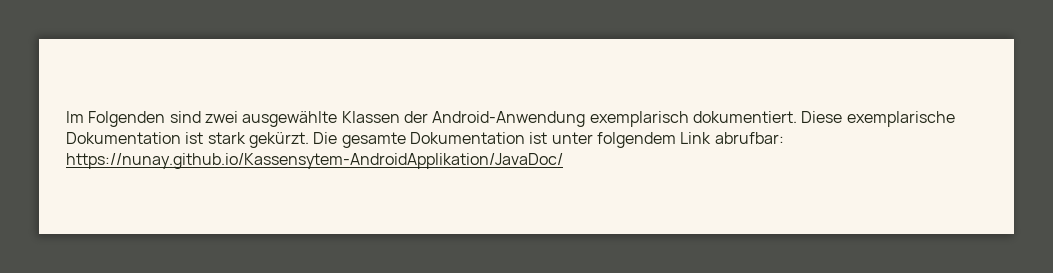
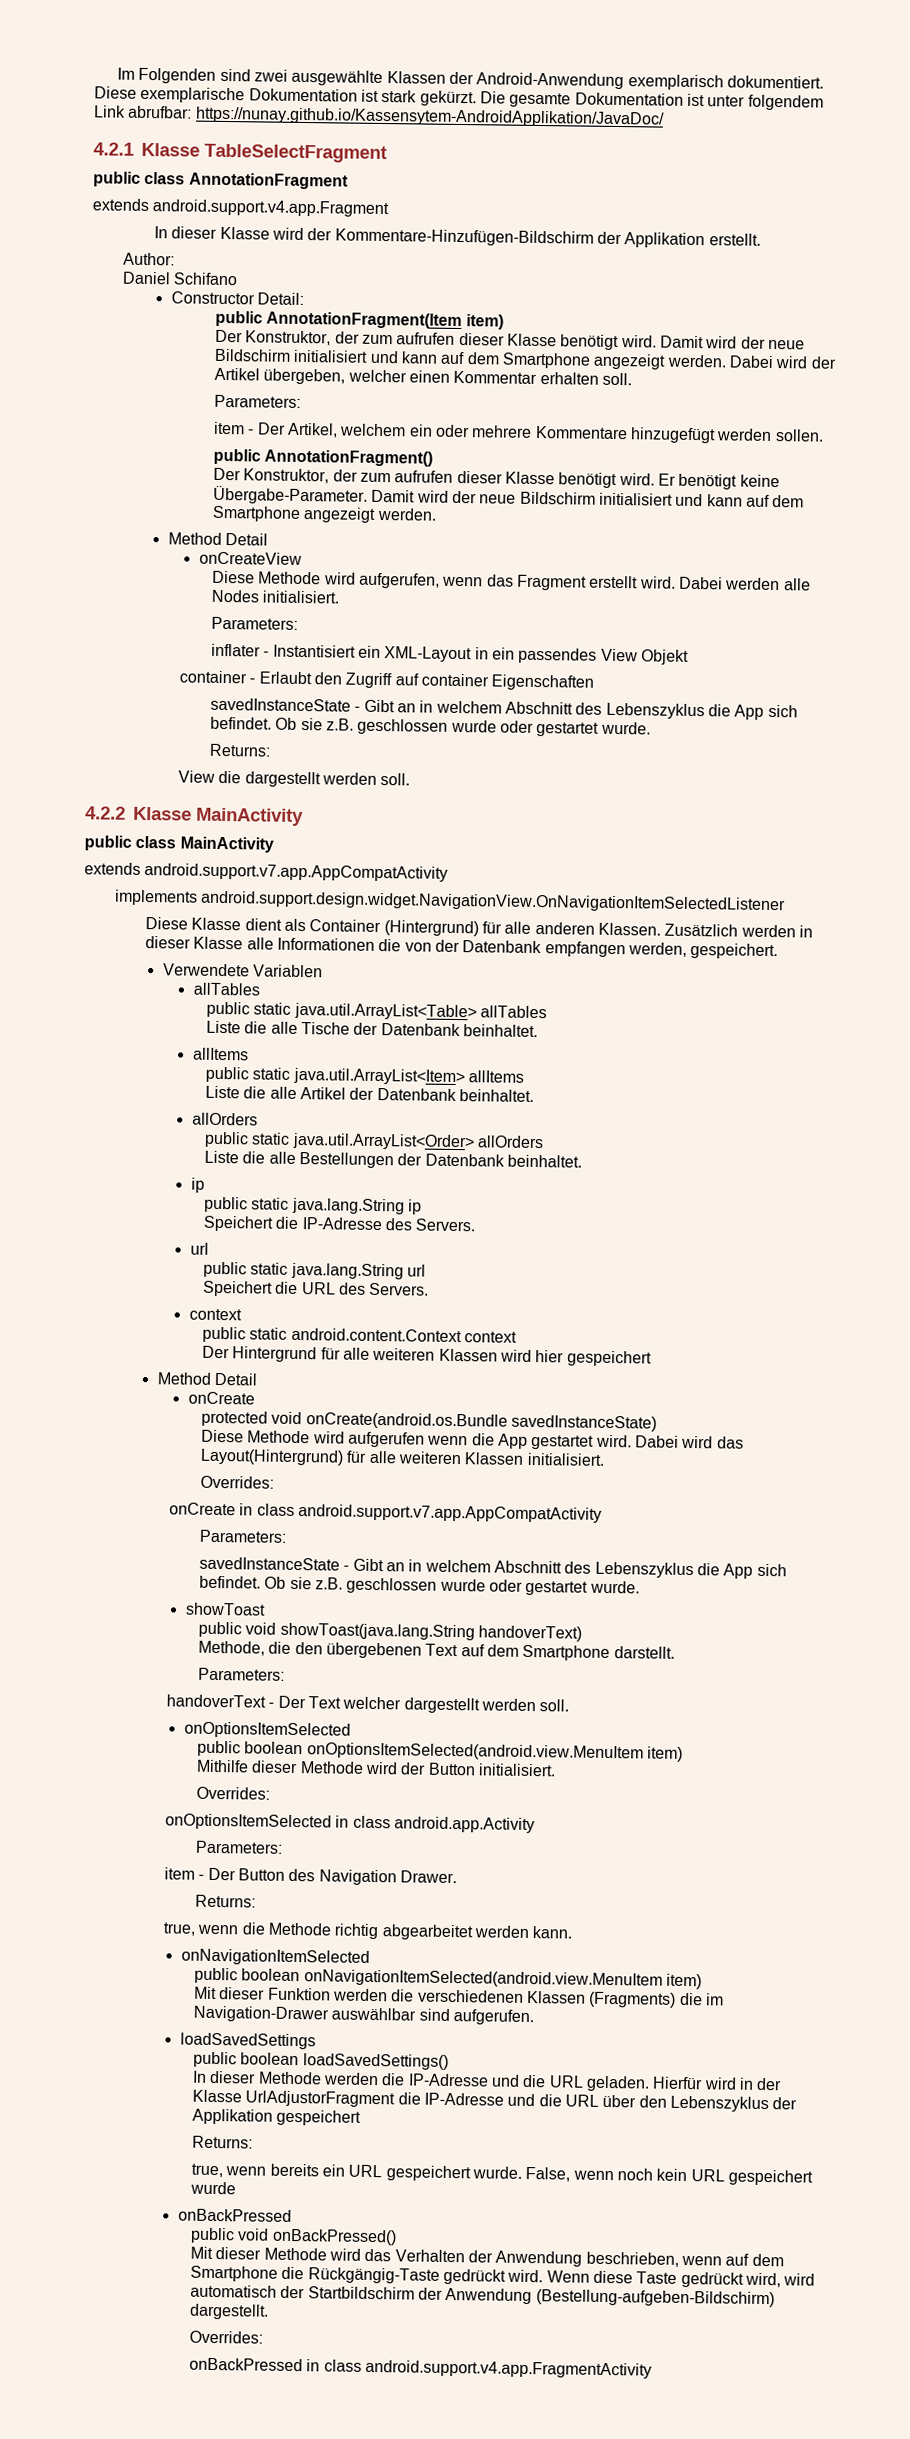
(563, 161) none -> [93,142,387,164] [93,171,349,190] [92,198,390,218] [154,226,761,249] [123,252,176,266] [122,271,239,286] [170,291,304,305] [215,310,504,330] [215,329,805,351] [214,348,837,370] [214,367,632,386] [214,394,302,408] [213,421,824,444] [213,448,434,467] [213,467,780,490] [213,485,805,508] [212,505,437,523] [167,532,268,546] [198,551,302,565] [212,570,811,591] [211,589,340,604] [211,616,299,630] [211,643,689,665] [179,670,595,691] [210,697,798,720] [210,716,651,737] [209,743,272,757] [178,770,411,788] [85,806,304,827] [84,835,274,853] [84,862,449,882] [114,889,787,914] [145,917,813,938] [145,936,779,960] [162,963,323,978] [192,982,260,996] [206,1001,547,1021] [206,1020,538,1038] [192,1047,249,1061] [205,1066,524,1086] [205,1085,534,1102] [191,1112,258,1126] [204,1131,544,1151] [204,1150,582,1169] [190,1177,205,1193] [204,1196,422,1215] [203,1215,477,1232] [189,1242,209,1255] [203,1261,426,1280] [203,1280,430,1297] [188,1308,242,1321] [202,1326,517,1343] [202,1345,652,1367] [156,1372,258,1386] [187,1391,255,1405] [201,1410,657,1432] [201,1429,744,1450] [200,1448,605,1466] [200,1475,275,1489] [169,1502,602,1523] [199,1529,288,1543] [199,1556,787,1579] [199,1575,640,1596] [184,1602,266,1616] [198,1621,582,1642] [198,1640,675,1662] [198,1667,286,1681] [166,1694,570,1714] [183,1721,351,1739] [197,1740,683,1762] [196,1759,556,1777] [196,1786,271,1800] [165,1813,535,1834] [195,1840,284,1854] [164,1867,457,1886] [195,1894,257,1908] [163,1922,574,1941] [180,1948,370,1966] [194,1967,702,1990] [194,1986,724,2008] [193,2005,534,2026] [179,2032,316,2050] [193,2051,449,2070] [192,2070,783,2092] [192,2089,798,2113] [192,2108,362,2126] [192,2135,254,2149] [191,2163,813,2186] [190,2181,237,2195] [177,2208,292,2222] [190,2227,397,2246] [190,2246,784,2267] [190,2265,816,2288] [190,2284,775,2308] [189,2303,270,2320] [189,2330,264,2344] [189,2357,652,2379] // 4.2.1 Klasse TableSelectFragment // public class AnnotationFragment // extends android.support.v4.app.Fragment // In dieser Klasse wird der Kommentare-Hinzufügen-Bildschirm der Applikation erstellt. // Author: // Daniel Schifano // Constructor Detail: // public AnnotationFragment(Item item) // Der Konstruktor, der zum aufrufen dieser Klasse benötigt wird. Damit wird der neue Bildschirm initialisiert und kann auf dem Smartphone angezeigt werden. Dabei wird der Artikel übergeben, welcher einen Kommentar erhalten soll. // Parameters: // item - Der Artikel, welchem ein oder mehrere Kommentare hinzugefügt werden sollen. // public AnnotationFragment() // Der Konstruktor, der zum aufrufen dieser Klasse benötigt wird. Er benötigt keine Übergabe-Parameter. Damit wird der neue Bildschirm initialisiert und kann auf dem Smartphone angezeigt werden. // Method Detail // onCreateView // Diese Methode wird aufgerufen, wenn das Fragment erstellt wird. Dabei werden alle Nodes initialisiert. // Parameters: // inflater - Instantisiert ein XML-Layout in ein passendes View Objekt // container - Erlaubt den Zugriff auf container Eigenschaften // savedInstanceState - Gibt an in welchem Abschnitt des Lebenszyklus die App sich befindet. Ob sie z.B. geschlossen wurde oder gestartet wurde. // Returns: // View die dargestellt werden soll. // 4.2.2 Klasse MainActivity // public class MainActivity // extends android.support.v7.app.AppCompatActivity // implements android.support.design.widget.NavigationView.OnNavigationItemSelectedListener // Diese Klasse dient als Container (Hintergrund) für alle anderen Klassen. Zusätzlich werden in dieser Klasse alle Informationen die von der Datenbank empfangen werden, gespeichert. // Verwendete Variablen // allTables // public static java.util.ArrayList<Table> allTables // Liste die alle Tische der Datenbank beinhaltet. // allItems // public static java.util.ArrayList<Item> allItems // Liste die alle Artikel der Datenbank beinhaltet. // allOrders // public static java.util.ArrayList<Order> allOrders // Liste die alle Bestellungen der Datenbank beinhaltet. // ip // public static java.lang.String ip // Speichert die IP-Adresse des Servers. // url // public static java.lang.String url // Speichert die URL des Servers. // context // public static android.content.Context context // Der Hintergrund für alle weiteren Klassen wird hier gespeichert // Method Detail // onCreate // protected void onCreate(android.os.Bundle savedInstanceState) // Diese Methode wird aufgerufen wenn die App gestartet wird. Dabei wird das Layout(Hintergrund) für alle weiteren Klassen initialisiert. // Overrides: // onCreate in class android.support.v7.app.AppCompatActivity // Parameters: // savedInstanceState - Gibt an in welchem Abschnitt des Lebenszyklus die App sich befindet. Ob sie z.B. geschlossen wurde oder gestartet wurde. // showToast // public void showToast(java.lang.String handoverText) // Methode, die den übergebenen Text auf dem Smartphone darstellt. // Parameters: // handoverText - Der Text welcher dargestellt werden soll. // onOptionsItemSelected // public boolean onOptionsItemSelected(android.view.MenuItem item) // Mithilfe dieser Methode wird der Button initialisiert. // Overrides: // onOptionsItemSelected in class android.app.Activity // Parameters: // item - Der Button des Navigation Drawer. // Returns: // true, wenn die Methode richtig abgearbeitet werden kann. // onNavigationItemSelected // public boolean onNavigationItemSelected(android.view.MenuItem item) // Mit dieser Funktion werden die verschiedenen Klassen (Fragments) die im Navigation-Drawer auswählbar sind aufgerufen. // loadSavedSettings // public boolean loadSavedSettings() // In dieser Methode werden die IP-Adresse und die URL geladen. Hierfür wird in der Klasse UrlAdjustorFragment die IP-Adresse und die URL über den Lebenszyklus der Applikation gespeichert // Returns: // true, wenn bereits ein URL gespeichert wurde. False, wenn noch kein URL gespeichert wurde // onBackPressed // public void onBackPressed() // Mit dieser Methode wird das Verhalten der Anwendung beschrieben, wenn auf dem Smartphone die Rückgängig-Taste gedrückt wird. Wenn diese Taste gedrückt wird, wird automatisch der Startbildschirm der Anwendung (Bestellung-aufgeben-Bildschirm) dargestellt. // Overrides: // onBackPressed in class android.support.v4.app.FragmentActivity

